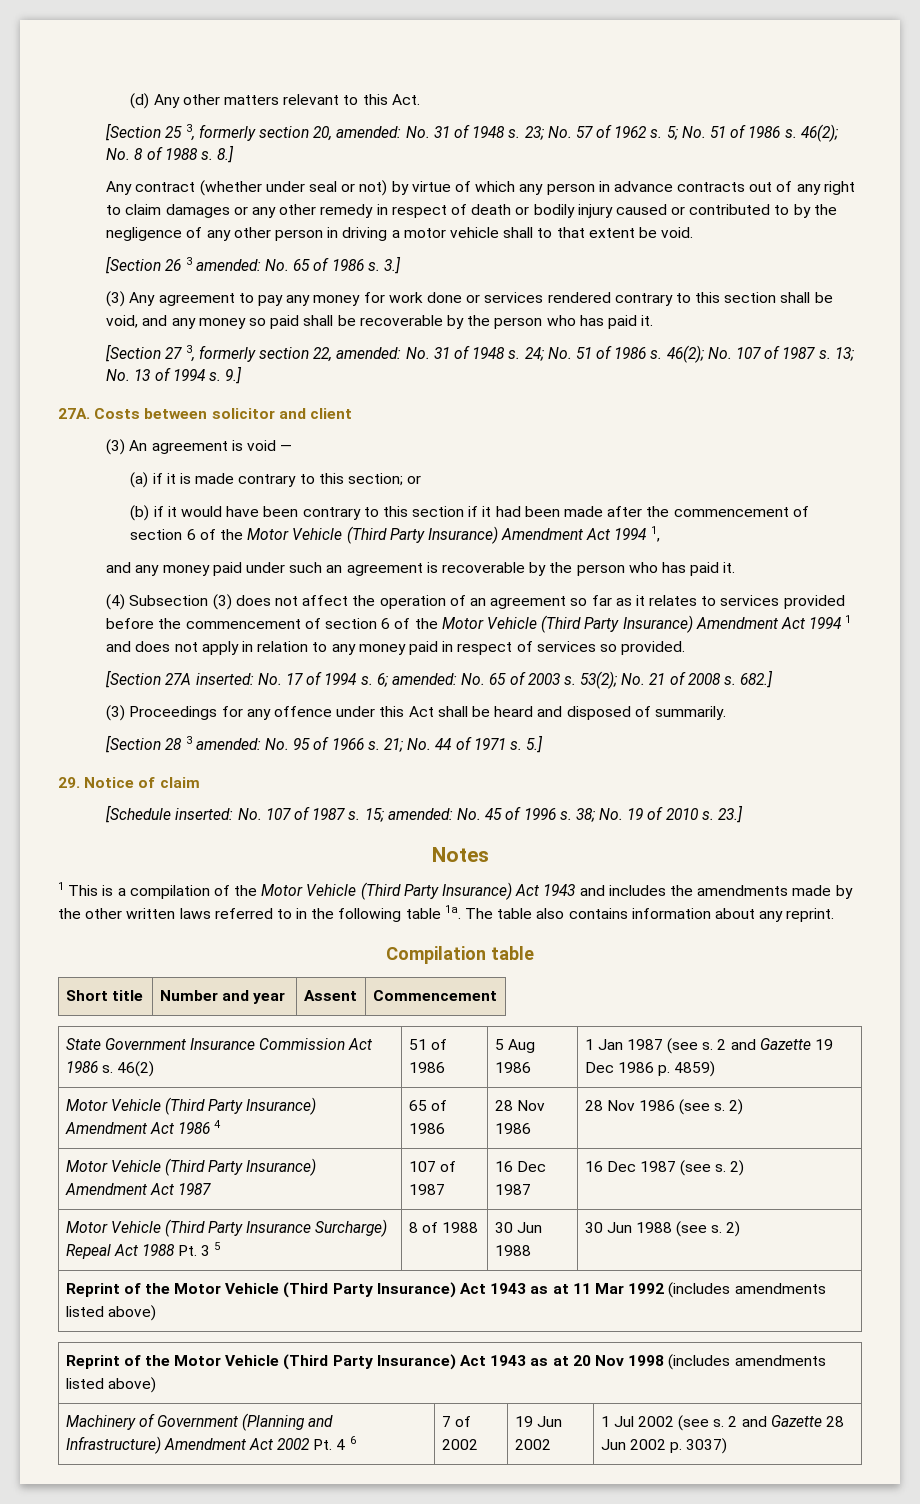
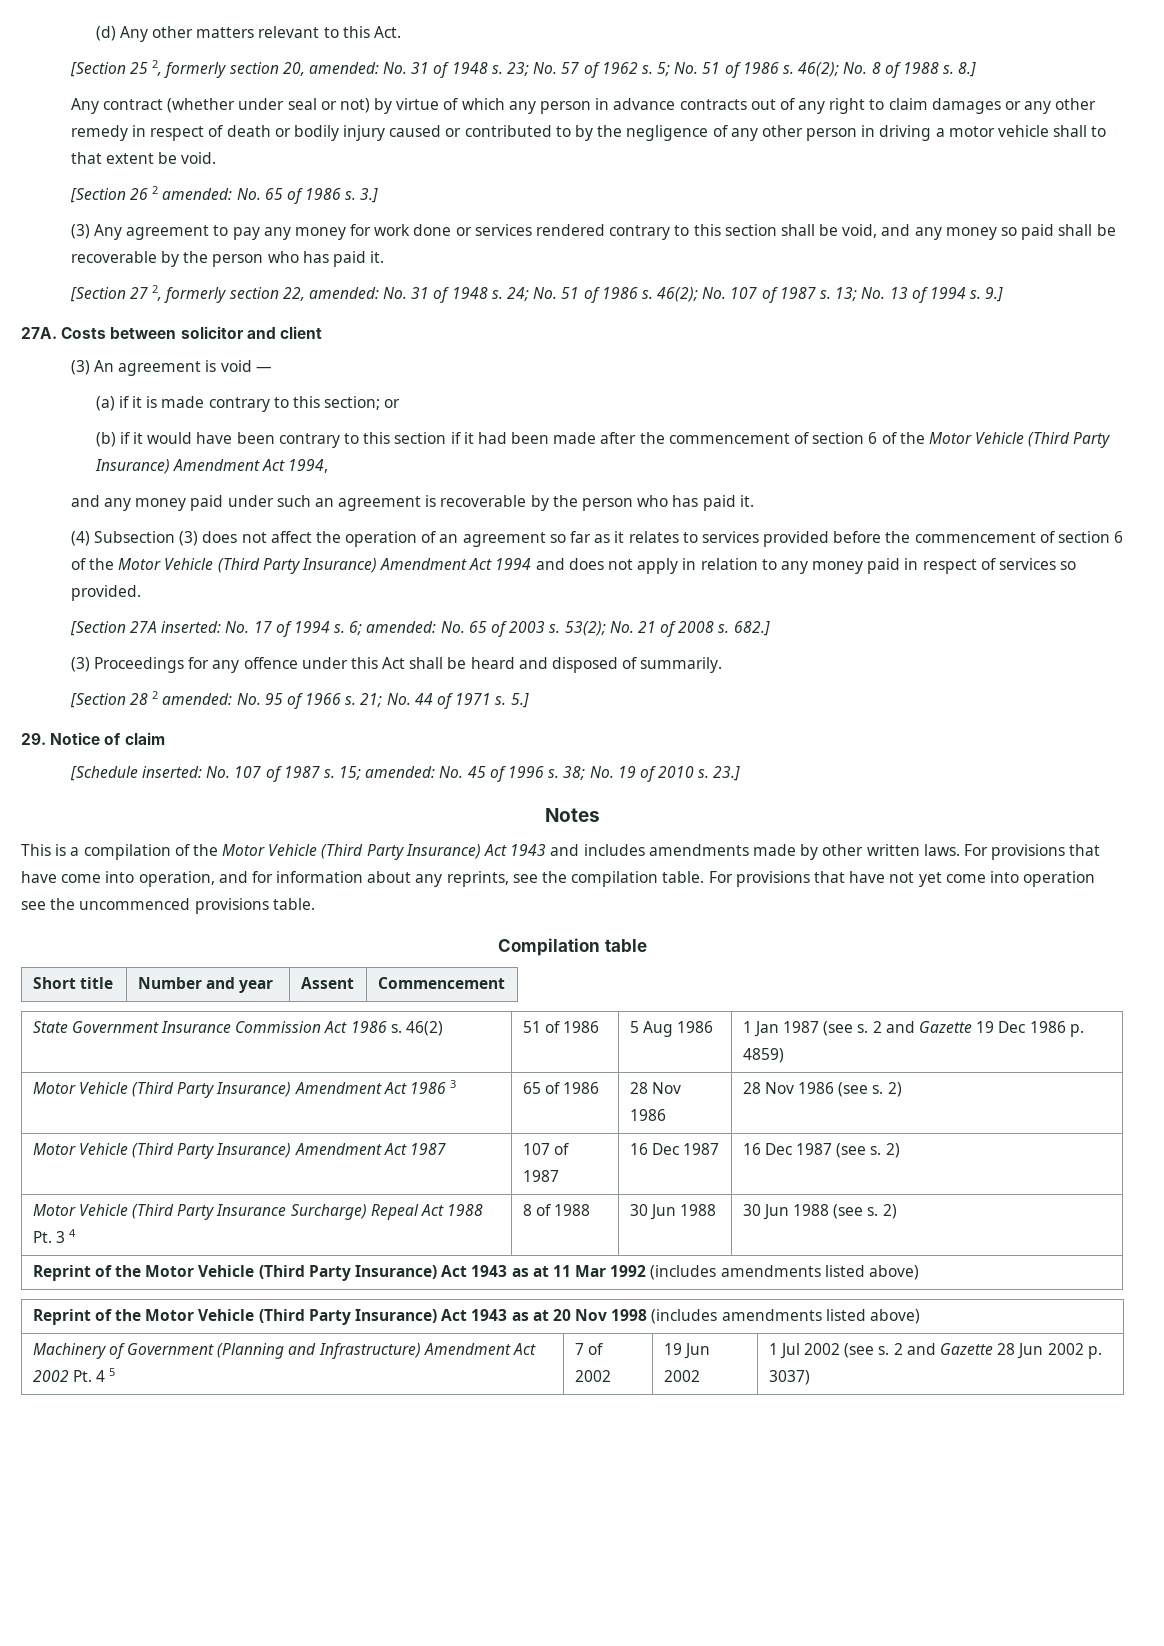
[185,124,195,141] 3, -> [152,60,163,76] 2,
[185,257,192,265] 3 -> [152,186,159,194] 2
[185,345,195,362] 3, -> [152,285,163,301] 2,
[614,526,660,542] 1994 1, -> [288,459,329,473] 1994,
[845,615,852,623] 1 -> (532, 564) none
[185,736,192,744] 3 -> [152,691,159,699] 2
[58,882,64,890] 1 -> (600, 815) none
[669,885,693,896] the -> (645, 850) none
[58,908,81,919] the -> (819, 852) none
[179,905,835,922] laws referred to in the following table 1a. The table also contains information about any reprint. -> [923,844,1101,860] [21,871,1096,887] [21,898,315,914] laws. For provisions that have come into operation, and for information about any reprints, see the compilation table. For provisions that have not yet come into operation see the uncommenced provisions table.
[214,1120,222,1128] 4 -> [450,1080,457,1088] 3
[214,1242,221,1250] 5 -> [69,1229,77,1237] 4
[349,1436,356,1444] 6 -> [109,1368,116,1376] 5

